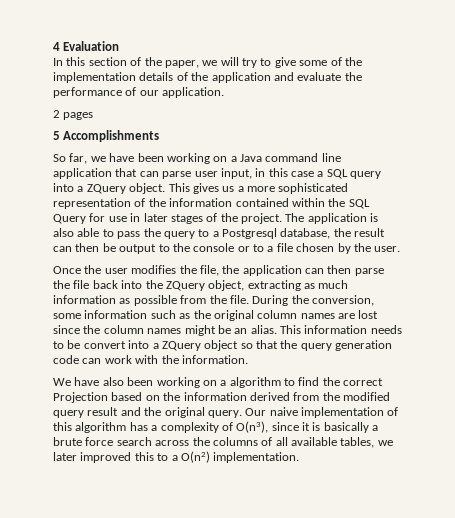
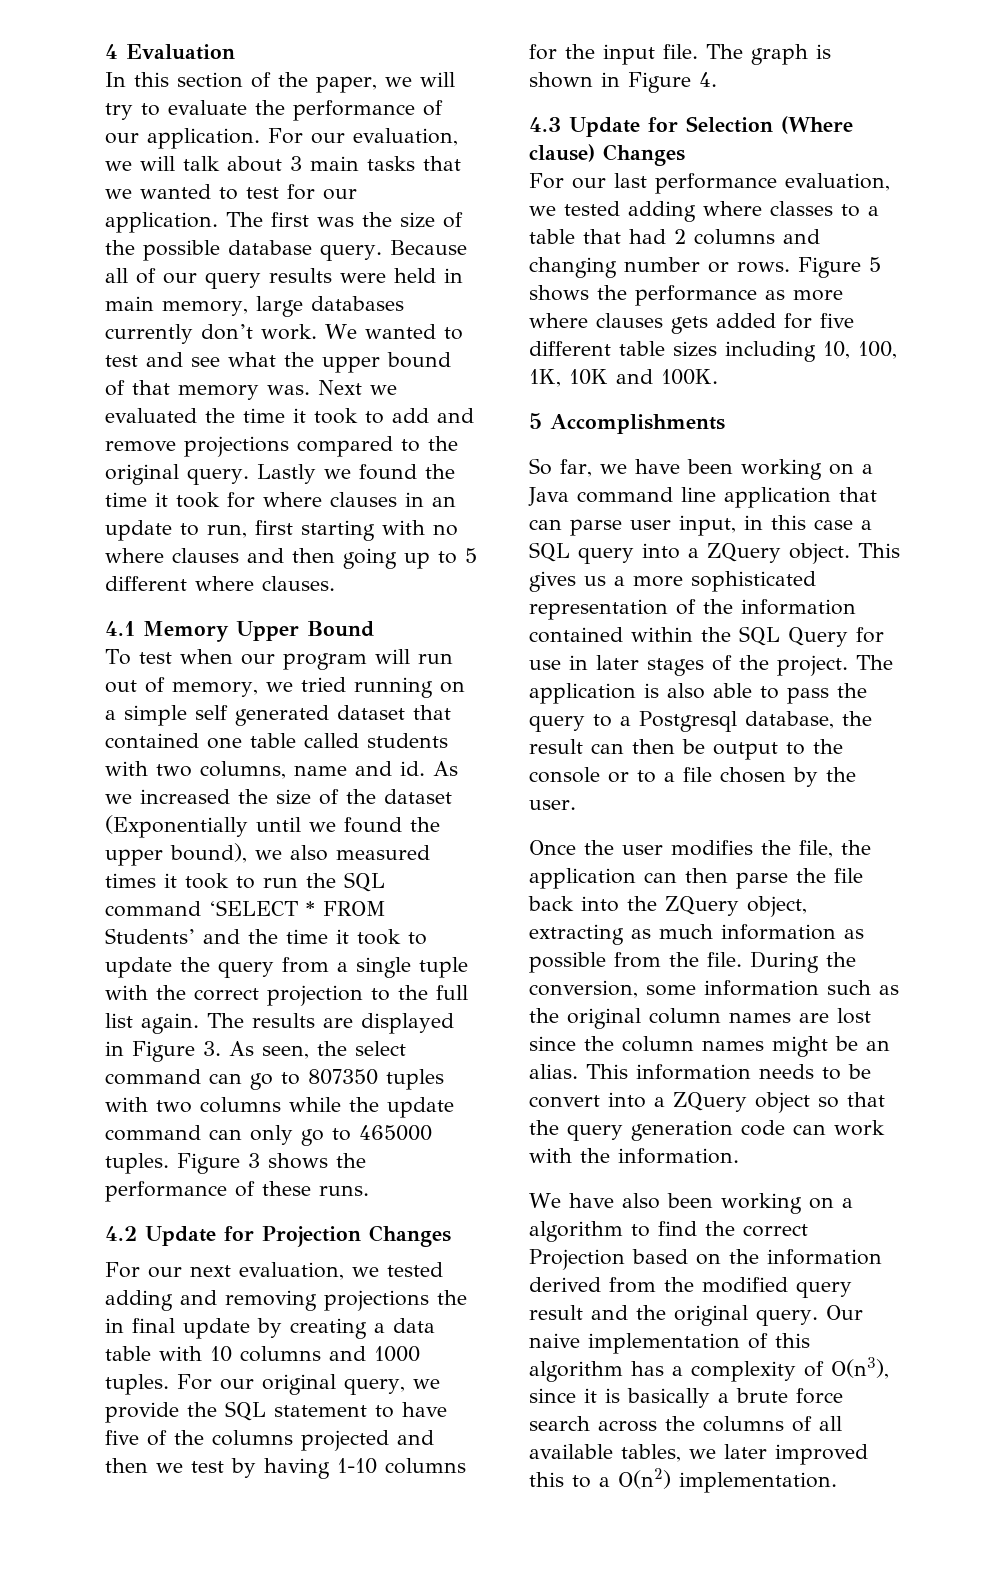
[274,57,362,68] [53,72,294,83] give some of the implementation details of the application and -> (160, 109) none
[53,110,94,120] // 2 pages -> [268,128,458,146] [105,156,461,172] [105,184,357,200] [105,212,463,233] [105,240,467,261] [105,268,463,289] [105,296,404,317] [105,324,463,344] [105,352,451,373] [105,380,397,400] [105,408,474,424] [105,436,458,457] [105,464,455,485] [105,492,456,508] [105,520,458,541] [105,548,477,569] [105,576,335,591] [105,621,374,642] [105,649,453,670] [105,677,465,698] [105,705,451,726] [105,733,448,749] [105,761,458,779] [105,789,452,805] [105,815,440,838] [105,843,430,866] [105,872,385,892] [105,900,386,917] [105,928,427,945] [105,957,468,978] [105,985,468,1006] [105,1013,454,1034] [105,1041,406,1062] [105,1069,444,1090] [105,1097,454,1118] [105,1125,432,1146] [105,1153,366,1174] [105,1181,369,1202] [105,1225,451,1247] [105,1262,443,1280] [105,1290,467,1311] [105,1318,435,1339] [105,1346,420,1362] [105,1374,440,1395] [105,1401,447,1423] [105,1430,434,1451] [105,1458,466,1479] [529,44,831,65] [529,72,717,93] [529,116,853,137] [529,144,685,166] [529,173,890,194] [529,201,879,222] [529,229,820,245] [529,257,881,278] [529,285,843,306] [529,313,854,334] [529,341,897,362] [529,369,718,387] For our evaluation, we will talk about 3 main tasks that we wanted to test for our application. The first was the size of the possible database query. Because all of our query results were held in main memory, large databases currently don’t work. We wanted to test and see what the upper bound of that memory was. Next we evaluated the time it took to add and remove projections compared to the original query. Lastly we found the time it took for where clauses in an update to run, first starting with no where clauses and then going up to 5 different where clauses. // 4.1 Memory Upper Bound // To test when our program will run out of memory, we tried running on a simple self generated dataset that contained one table called students with two columns, name and id. As we increased the size of the dataset (Exponentially until we found the upper bound), we also measured times it took to run the SQL command ‘SELECT * FROM Students’ and the time it took to update the query from a single tuple with the correct projection to the full list again. The results are displayed in Figure 3. As seen, the select command can go to 807350 tuples with two columns while the update command can only go to 465000 tuples. Figure 3 shows the performance of these runs. // 4.2 Update for Projection Changes // For our next evaluation, we tested adding and removing projections the in final update by creating a data table with 10 columns and 1000 tuples. For our original query, we provide the SQL statement to have five of the columns projected and then we test by having 1-10 columns for the input file. The graph is shown in Figure 4. // 4.3 Update for Selection (Where clause) Changes // For our last performance evaluation, we tested adding where classes to a table that had 2 columns and changing number or rows. Figure 5 shows the performance as more where clauses gets added for five different table sizes including 10, 100, 1K, 10K and 100K.

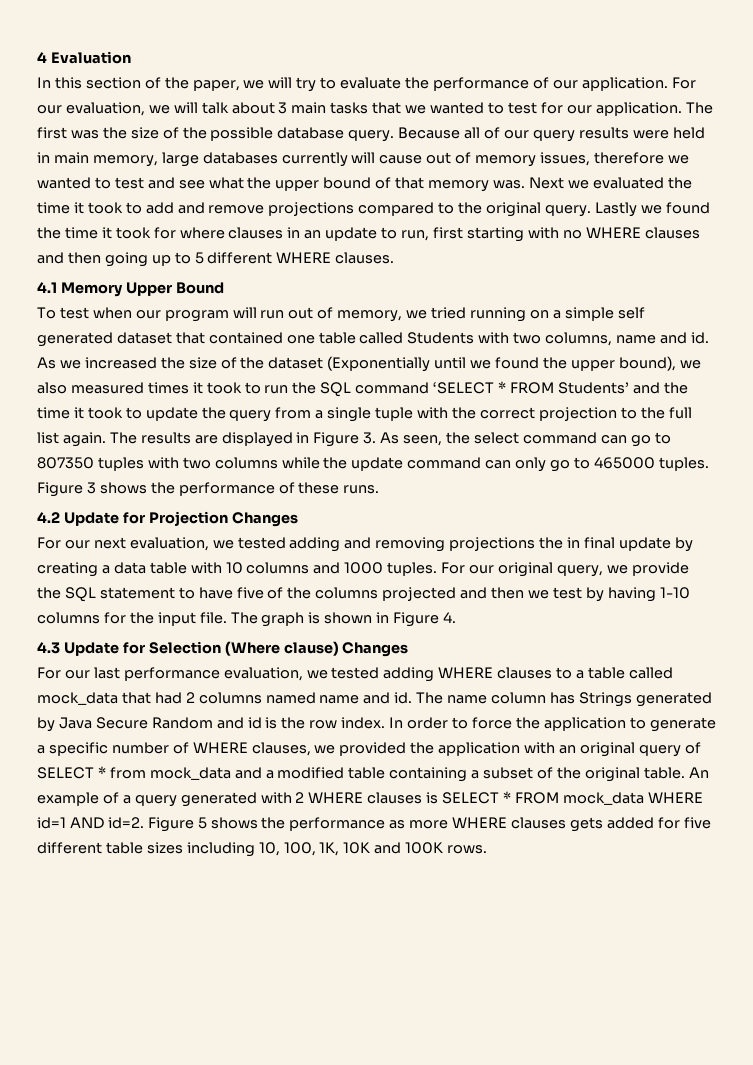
[201,324,357,340] don’t work. We -> [351,152,689,167] will cause out of memory issues, therefore we
[105,548,164,563] where -> [585,227,641,238] WHERE
[195,576,254,591] where -> [276,252,332,263] WHERE
[367,733,448,748] students -> [407,332,475,344] Students
[703,201,833,216] where classes -> [438,667,553,679] WHERE clauses
(575, 236) none -> [628,667,673,679] [37,692,118,705] called mock_data
[783,229,820,244] [529,257,790,278] and changing number or rows. -> [265,692,712,707] [37,717,716,732] [37,742,701,757] [37,766,709,782] [37,791,703,807] [37,817,144,829] named name and id. The name column has Strings generated by Java Secure Random and id is the row index. In order to force the application to generate a specific number of WHERE clauses, we provided the application with an original query of SELECT * from mock_data and a modified table containing a subset of the original table. An example of a query generated with 2 WHERE clauses is SELECT * FROM mock_data WHERE id=1 AND id=2.
[529,313,588,328] where -> [452,817,508,828] WHERE
[661,369,718,385] [529,413,725,434] [529,458,873,480] [528,487,877,508] [529,515,872,536] [529,542,900,564] [529,571,816,592] [529,599,856,620] [529,626,884,647] [529,655,893,676] [529,683,867,704] [529,711,872,732] [529,739,843,760] [529,767,856,787] [529,800,576,810] [529,840,871,858] [529,868,863,889] [528,896,807,917] [529,924,864,945] [529,951,856,973] [529,980,899,998] [529,1008,871,1029] [529,1036,890,1057] [529,1064,871,1080] [529,1092,885,1113] [529,1120,885,1141] [529,1148,739,1164] [529,1193,853,1214] [529,1221,808,1242] [529,1249,882,1270] [529,1277,852,1298] [529,1305,863,1326] [529,1333,810,1354] [529,1357,889,1382] [529,1388,843,1408] [529,1416,842,1432] [529,1444,868,1465] [529,1468,837,1493] 100K. // 5 Accomplishments // So far, we have been working on a Java command line application that can parse user input, in this case a SQL query into a ZQuery object. This gives us a more sophisticated representation of the information contained within the SQL Query for use in later stages of the project. The application is also able to pass the query to a Postgresql database, the result can then be output to the console or to a file chosen by the user. // Once the user modifies the file, the application can then parse the file back into the ZQuery object, extracting as much information as possible from the file. During the conversion, some information such as the original column names are lost since the column names might be an alias. This information needs to be convert into a ZQuery object so that the query generation code can work with the information. // We have also been working on a algorithm to find the correct Projection based on the information derived from the modified query result and the original query. Our naive implementation of this algorithm has a complexity of O(n3), since it is basically a brute force search across the columns of all available tables, we later improved this to a O(n2) implementation. -> [405,842,488,854] 100K rows.

